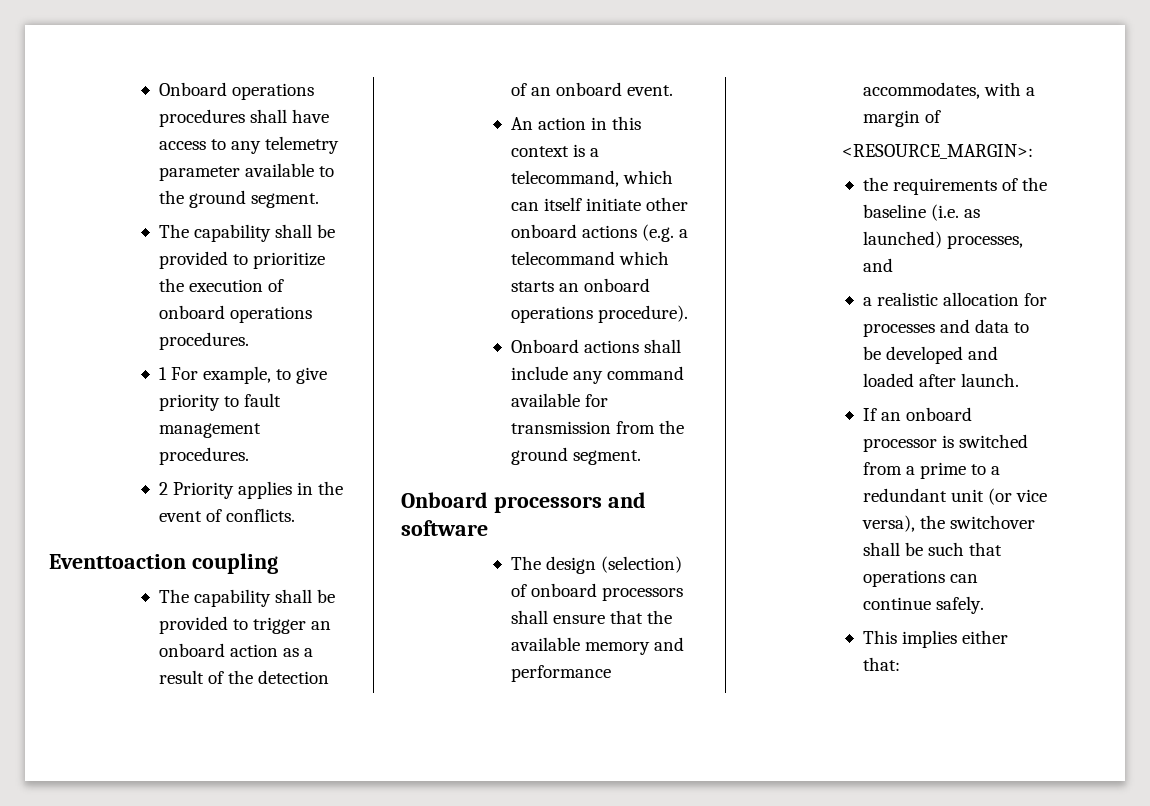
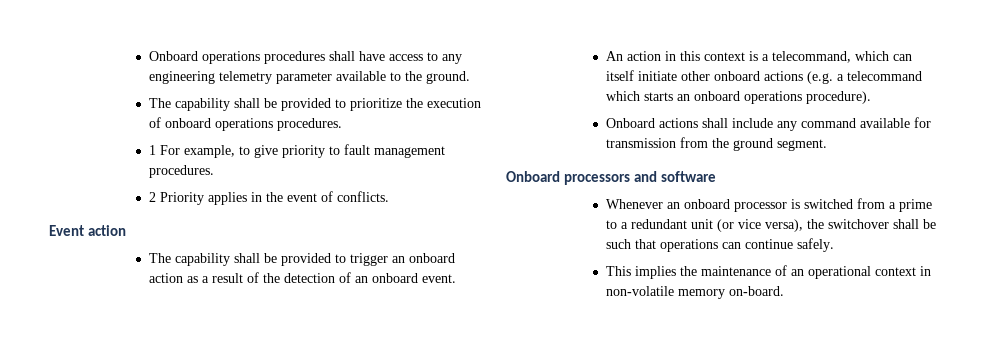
(261, 147) none -> [148,71,215,84] engineering
[188,190,319,208] ground segment. -> [425,71,470,84] ground.
[49,553,278,574] Eventtoaction coupling -> [49,225,127,236] Event action
[510,556,682,574] [510,583,683,601] [510,610,673,624] [510,637,684,655] [510,665,611,682] [862,82,1035,99] [862,110,941,127] [841,144,1033,159] [862,177,1048,195] [862,204,980,221] [862,231,1023,249] [862,258,893,272] [862,292,1048,306] [862,319,1030,337] [862,346,998,364] [862,373,1019,387] [862,408,877,421] The design (selection) of onboard processors shall ensure that the available memory and performance accommodates, with a margin of // <RESOURCE_MARGIN>: // the requirements of the baseline (i.e. as launched) processes, and // a realistic allocation for processes and data to be developed and loaded after launch. // If -> [605,199,663,209] Whenever
[961,630,1008,644] [862,657,900,671] either that: -> [679,265,931,279] [605,286,784,299] the maintenance of an operational context in non-volatile memory on-board.

